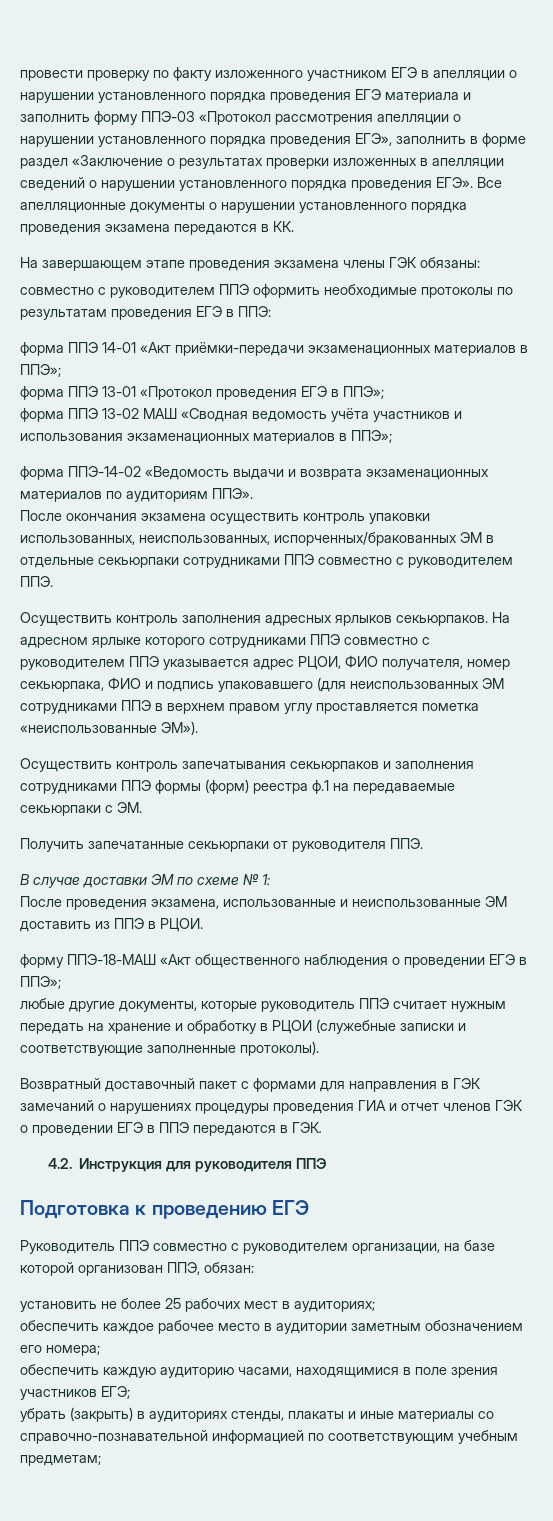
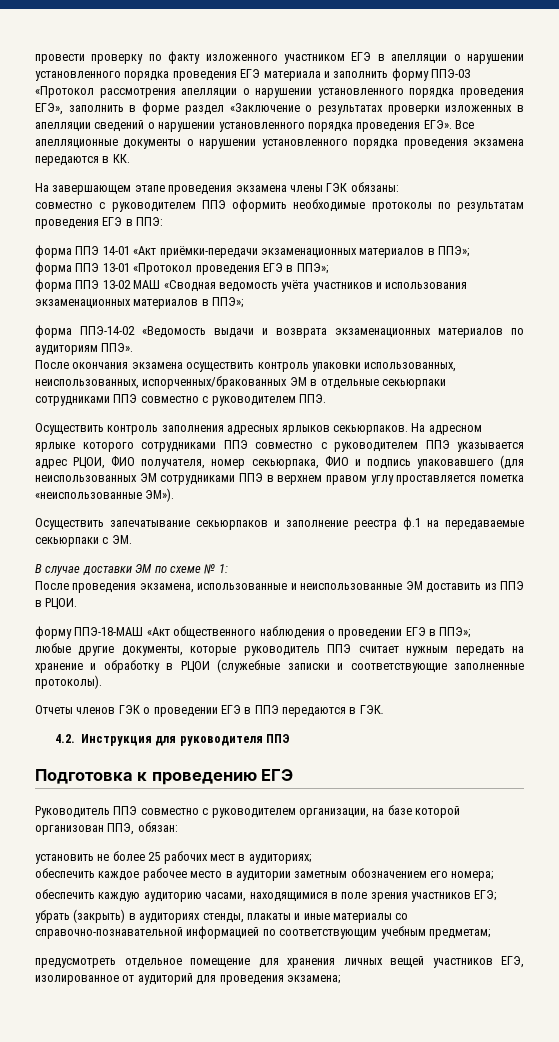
[116,761,474,772] [20,779,249,794] контроль запечатывания секьюрпаков и заполнения сотрудниками ППЭ формы (форм) -> [110,520,348,530] запечатывание секьюрпаков и заполнение
[20,838,423,852] // Получить запечатанные секьюрпаки от руководителя ППЭ. -> (132, 539) none
[20,1078,481,1092] [20,1100,439,1114] Возвратный доставочный пакет с формами для направления в ГЭК замечаний о нарушениях процедуры проведения ГИА и отчет -> [35,705,73,714] Отчеты
(101, 1460) none -> [35,956,524,968] [35,973,340,985] // предусмотреть отдельное помещение для хранения личных вещей участников ЕГЭ, изолированное от аудиторий для проведения экзамена;

